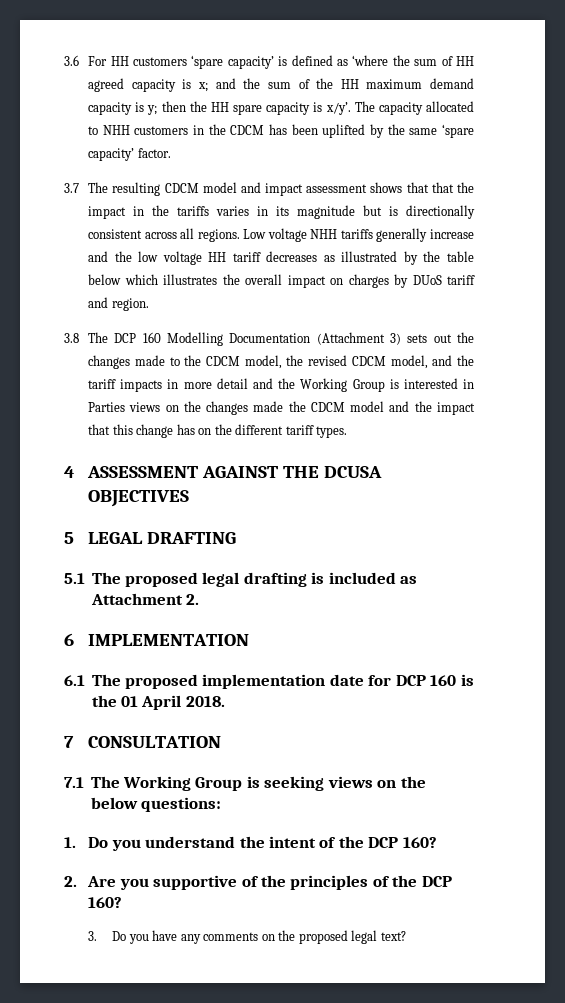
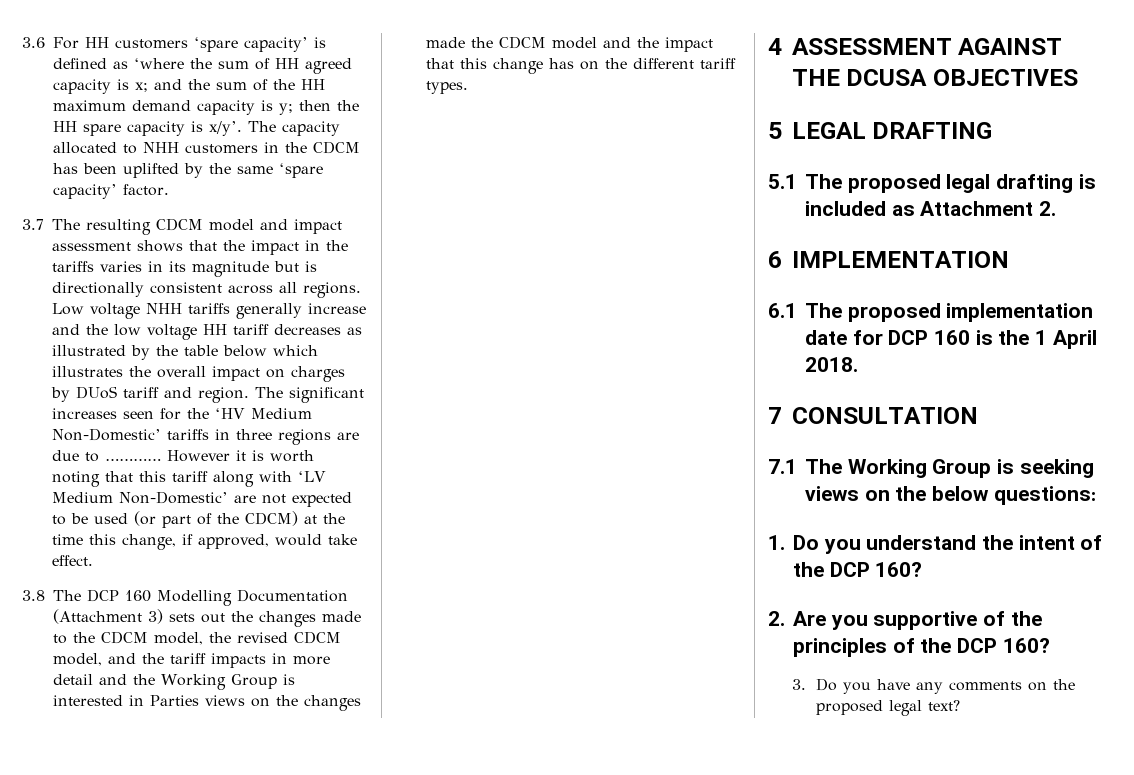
[431,182,454,193] that -> (217, 245) none
(149, 304) none -> [255,387,364,403] [52,408,312,420] [52,428,359,445] [52,450,314,462] [52,471,326,487] [52,491,352,507] [52,511,345,528] [52,534,357,550] [52,555,93,566] The significant increases seen for the ‘HV Medium Non-Domestic’ tariffs in three regions are due to ………… However it is worth noting that this tariff along with ‘LV Medium Non-Domestic’ are not expected to be used (or part of the CDCM) at the time this change, if approved, would take effect.
[120,696,138,707] 01 -> [1035,330,1048,345] 1

